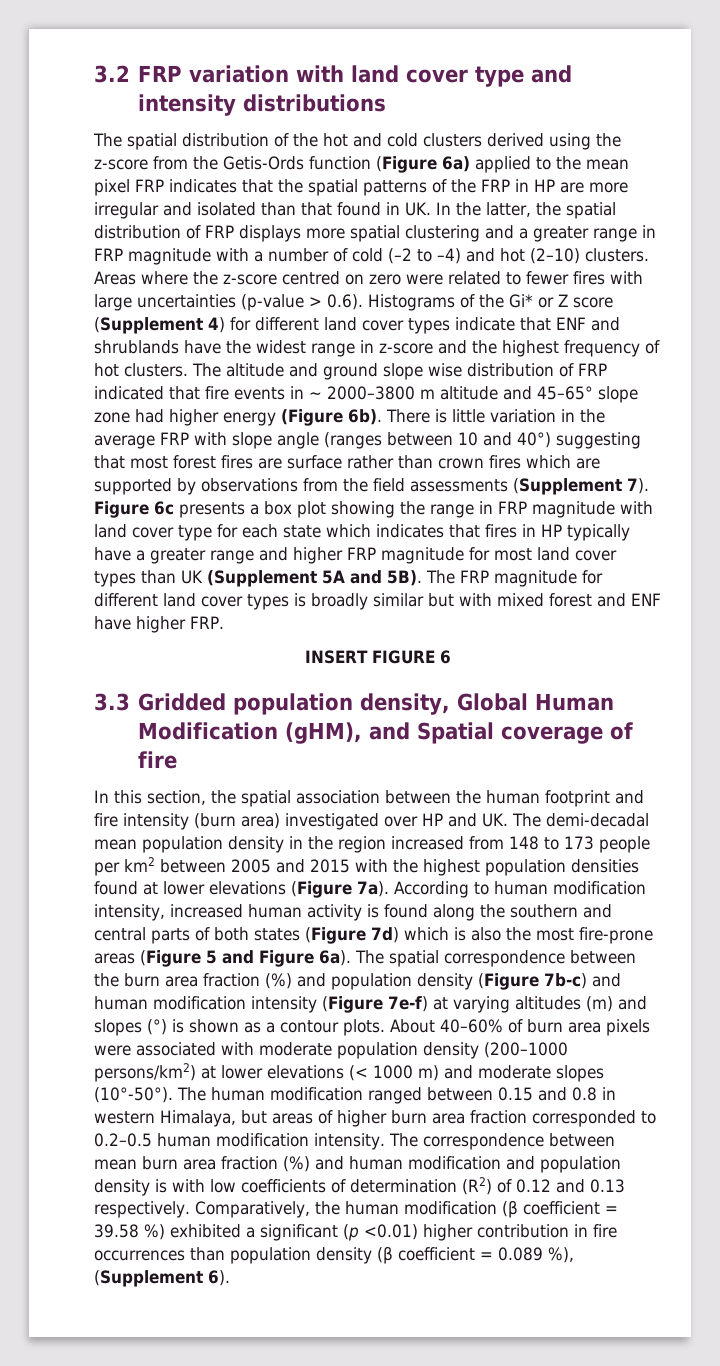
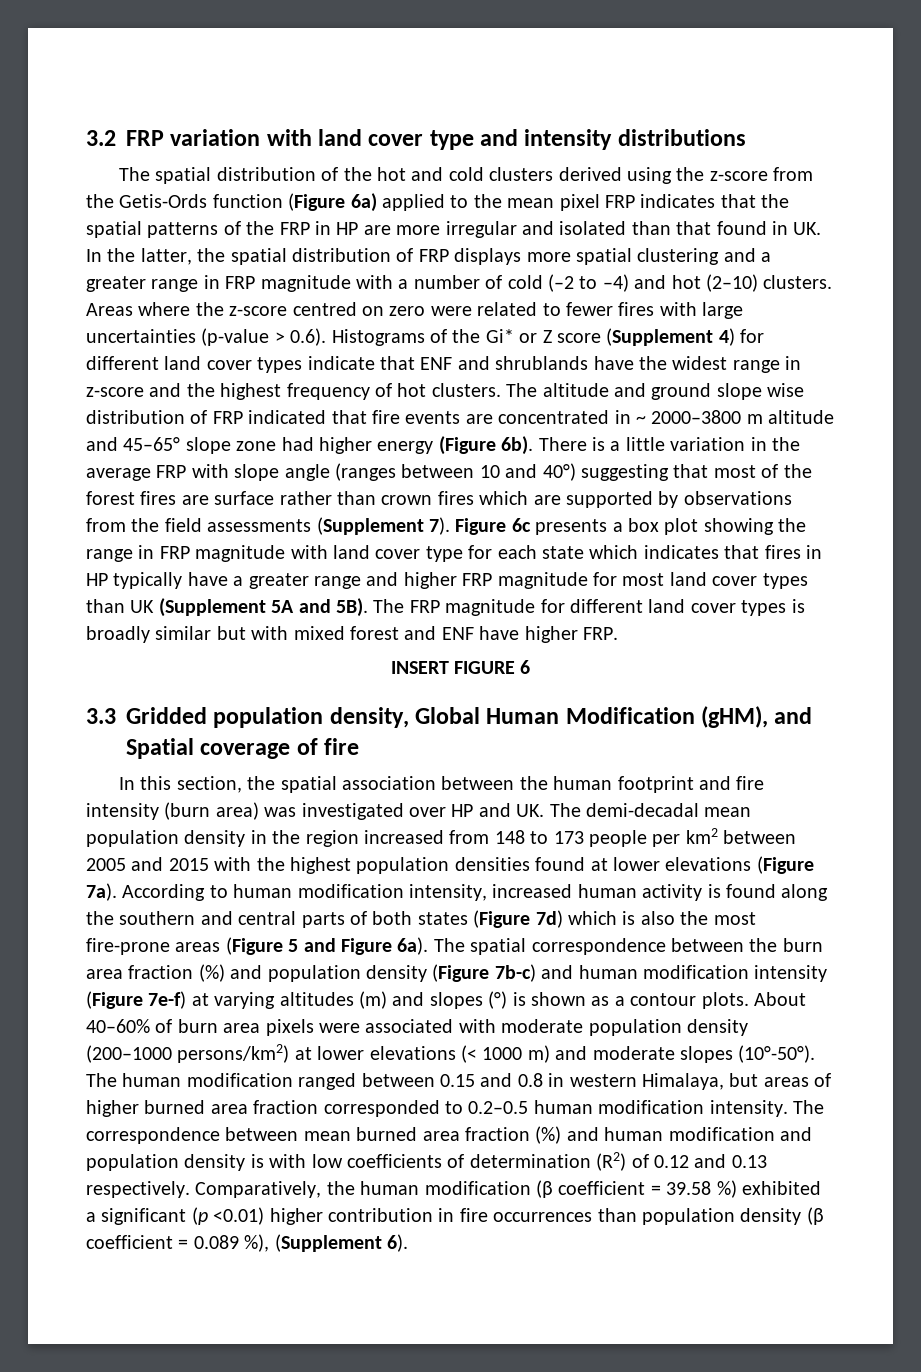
(285, 393) none -> [465,410,610,424] are concentrated
(447, 416) none -> [610,441,621,451] a
(168, 462) none -> [761,464,812,478] of the
(280, 821) none -> [264,807,297,817] was
[391,1110,427,1124] burn -> [144,1100,206,1114] burned
[142,1156,178,1170] burn -> [356,1127,418,1141] burned

